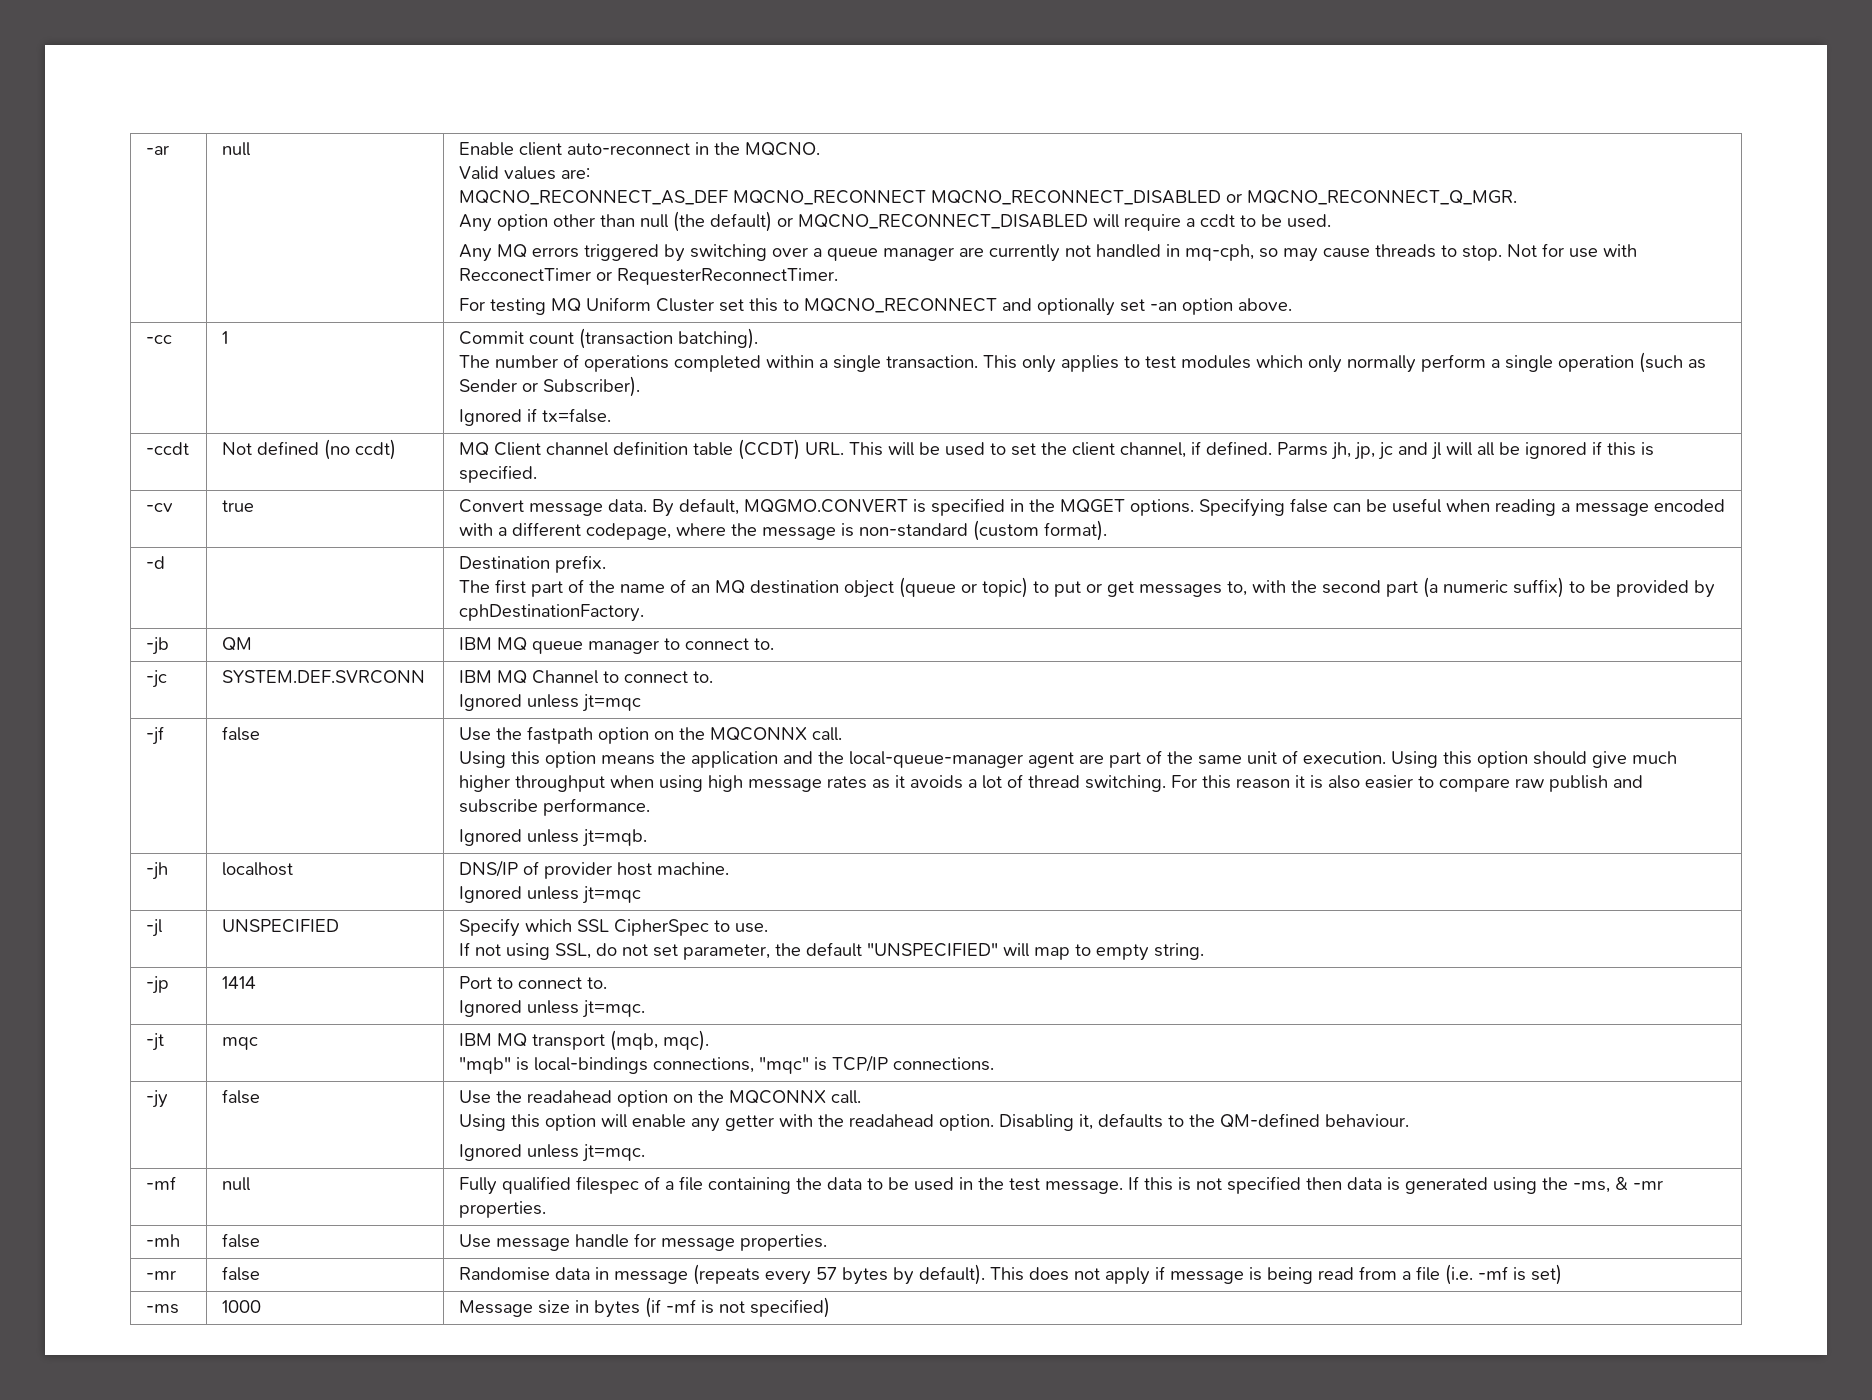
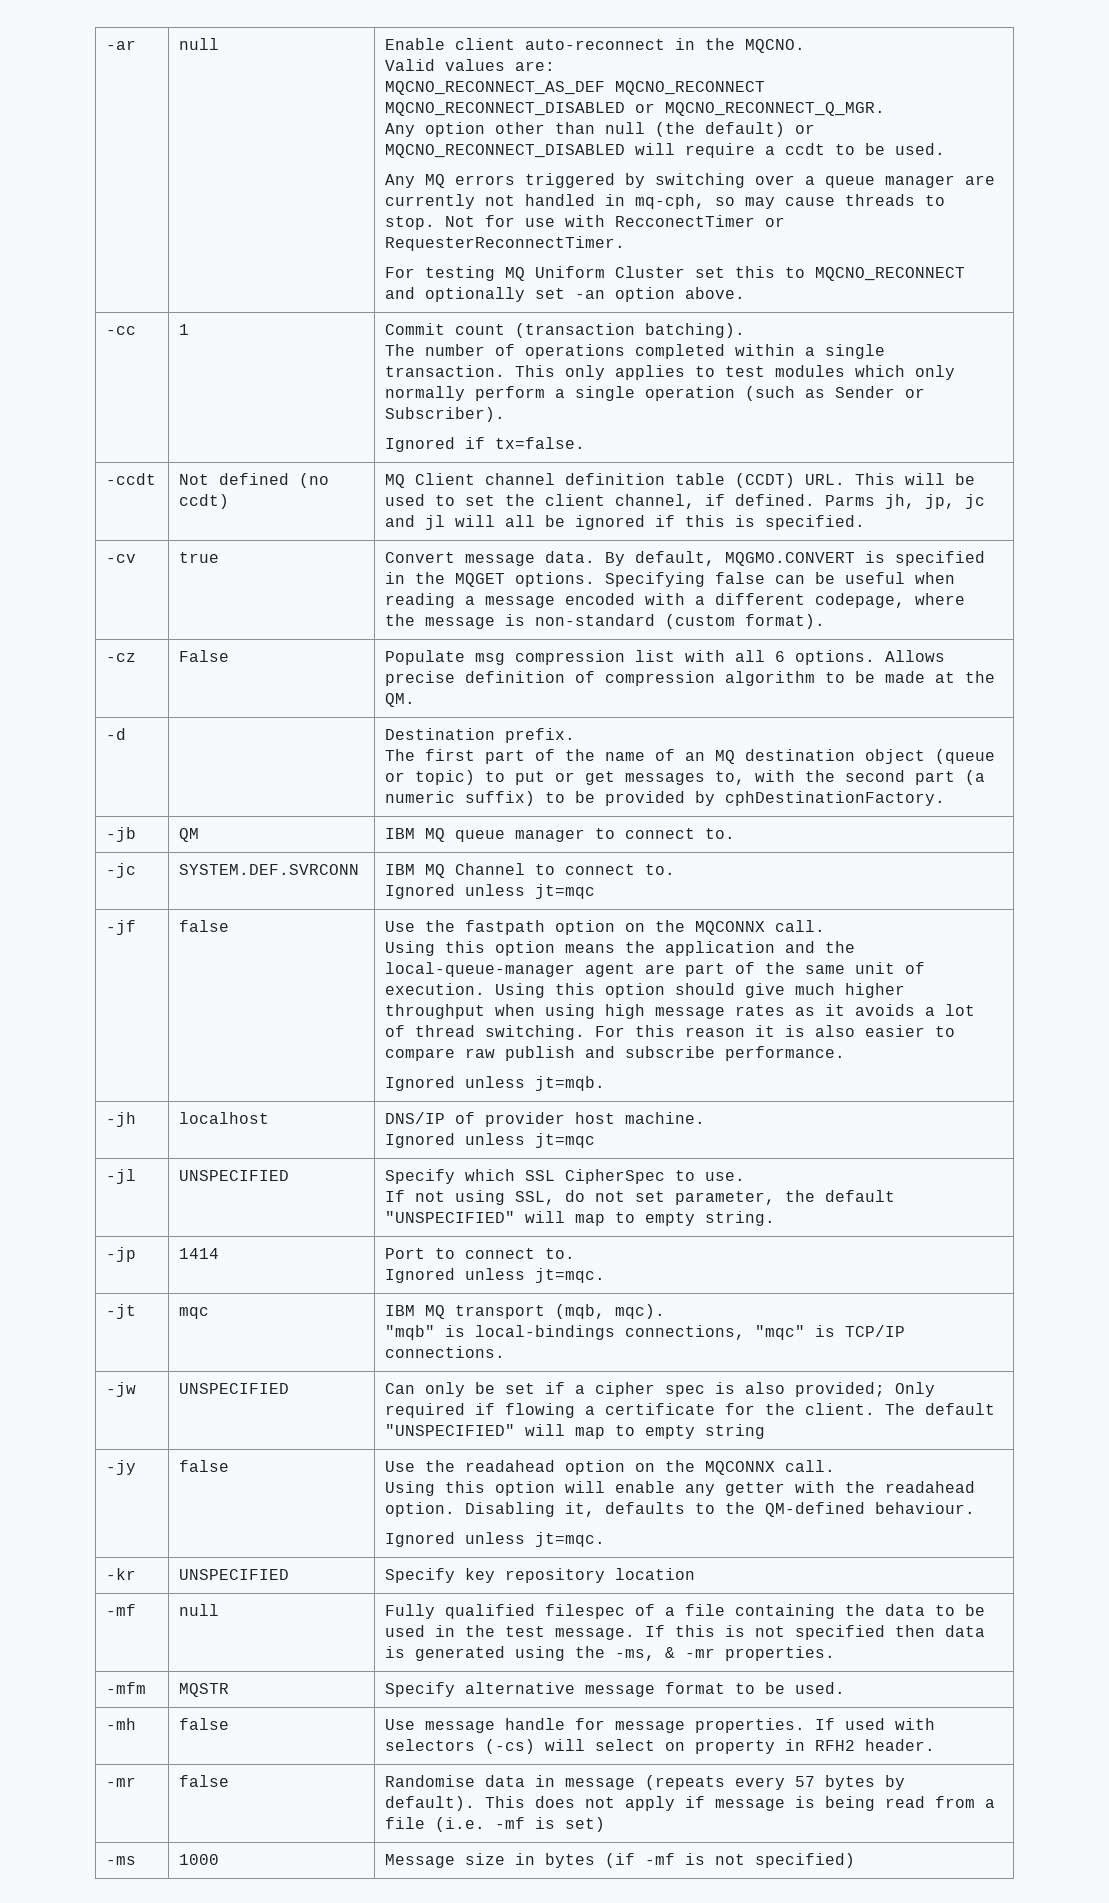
(1108, 530) none -> [106,653,137,662] [179,650,230,662] [385,650,946,665] [385,671,996,686] [385,693,416,707] // -cz | False | Populate msg compression list with all 6 options. Allows precise definition of compression algorithm to be made at the QM.
(995, 1064) none -> [106,1382,137,1397] [179,1383,290,1394] [385,1382,936,1397] [385,1403,996,1418] [385,1424,766,1439] // -jw | UNSPECIFIED | Can only be set if a cipher spec is also provided; Only required if flowing a certificate for the client. The default "UNSPECIFIED" will map to empty string
(646, 1153) none -> [106,1568,137,1580] [179,1569,290,1580] [385,1568,696,1583] // -kr | UNSPECIFIED | Specify key repository location
(547, 1209) none -> [106,1682,147,1694] [179,1683,230,1697] [385,1682,846,1697] // -mfm | MQSTR | Specify alternative message format to be used.
(828, 1242) none -> [815,1718,936,1730] [385,1739,936,1754] If used with selectors (-cs) will select on property in RFH2 header.

